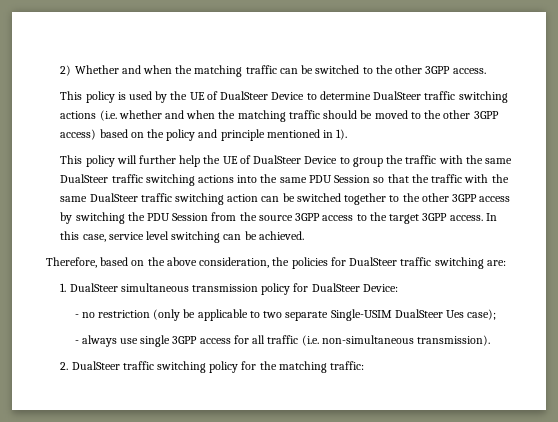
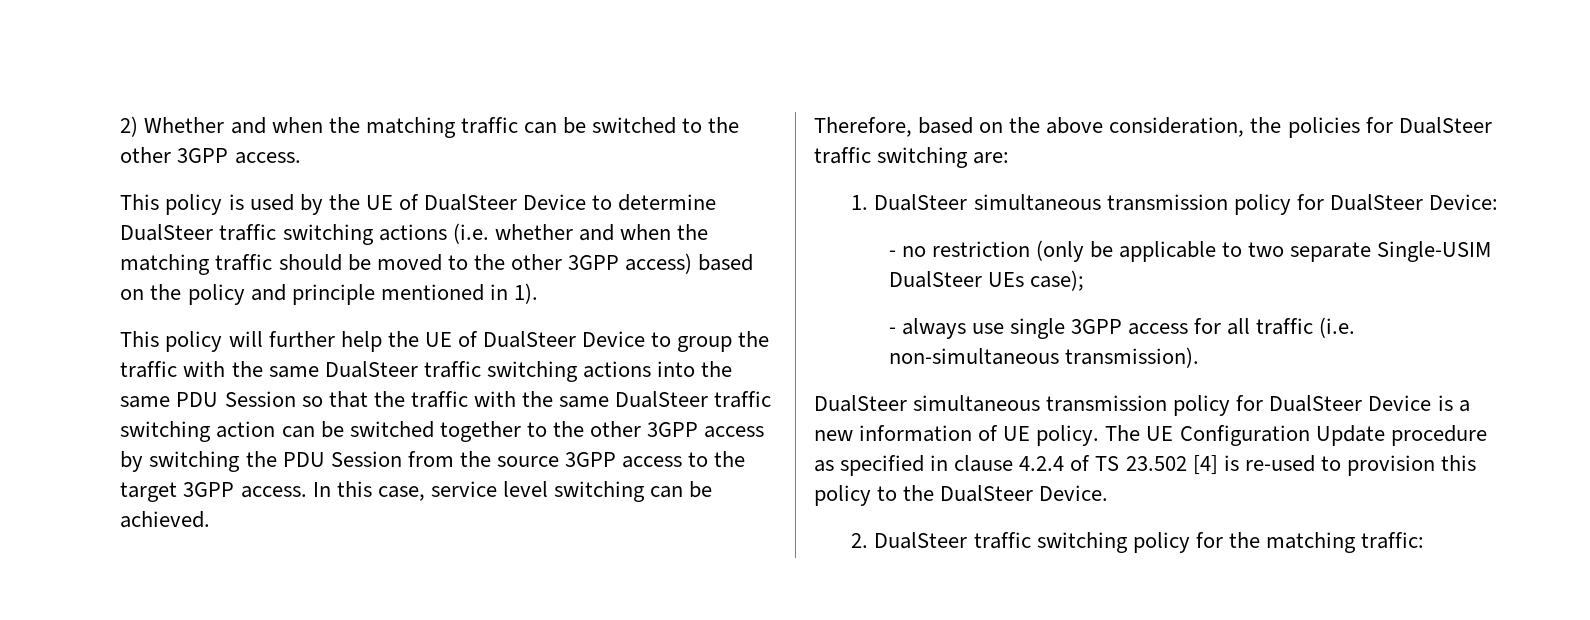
[446,310,465,318] Ues -> [987,272,1024,287] UEs
(491, 340) none -> [814,395,1470,416] [814,425,1487,446] [814,455,1476,476] [814,485,1109,506] // DualSteer simultaneous transmission policy for DualSteer Device is a new information of UE policy. The UE Configuration Update procedure as specified in clause 4.2.4 of TS 23.502 [4] is re-used to provision this policy to the DualSteer Device.

